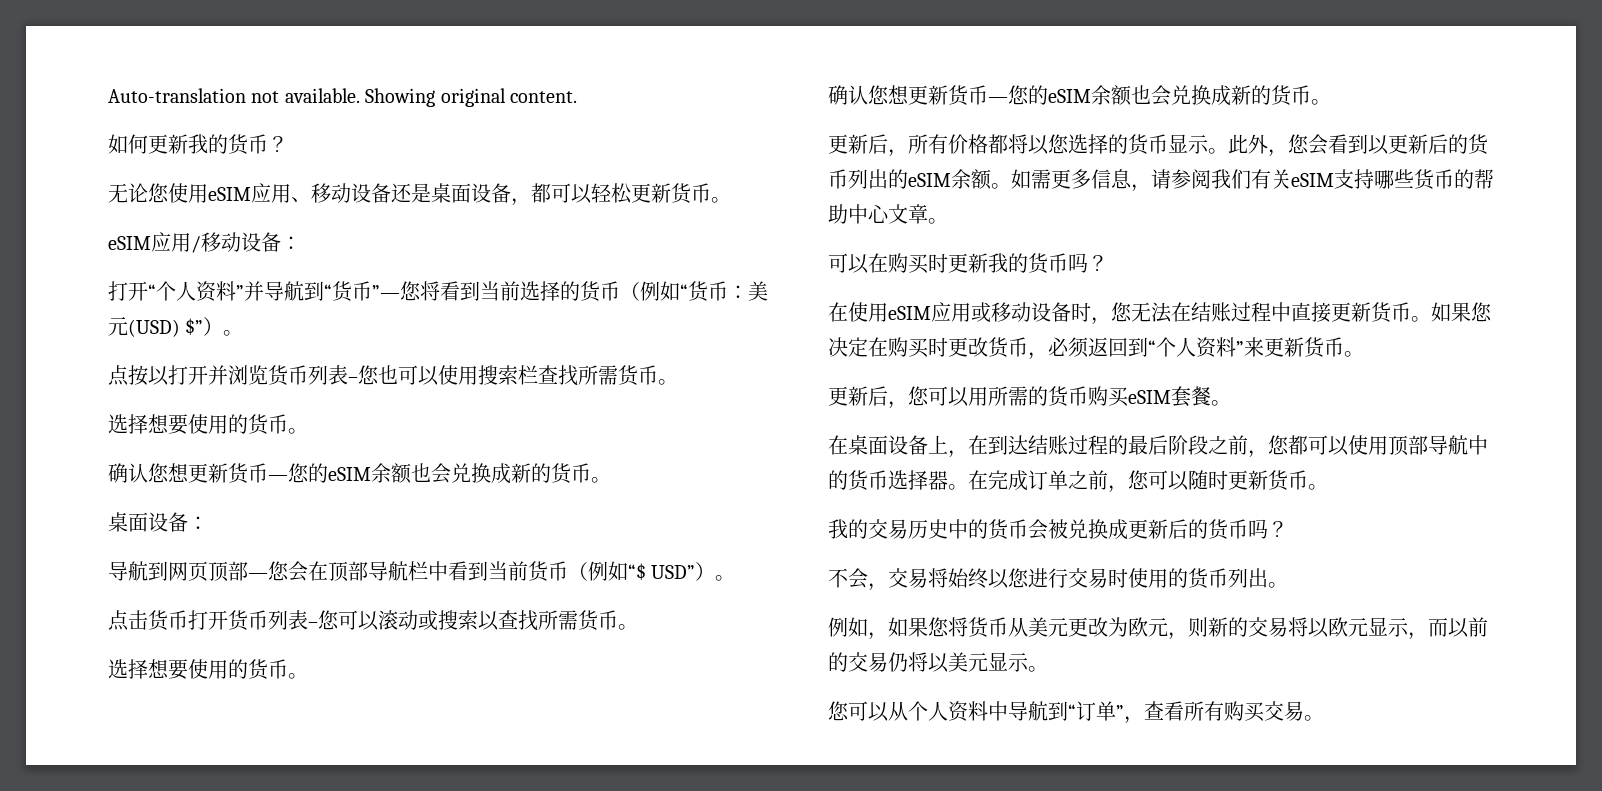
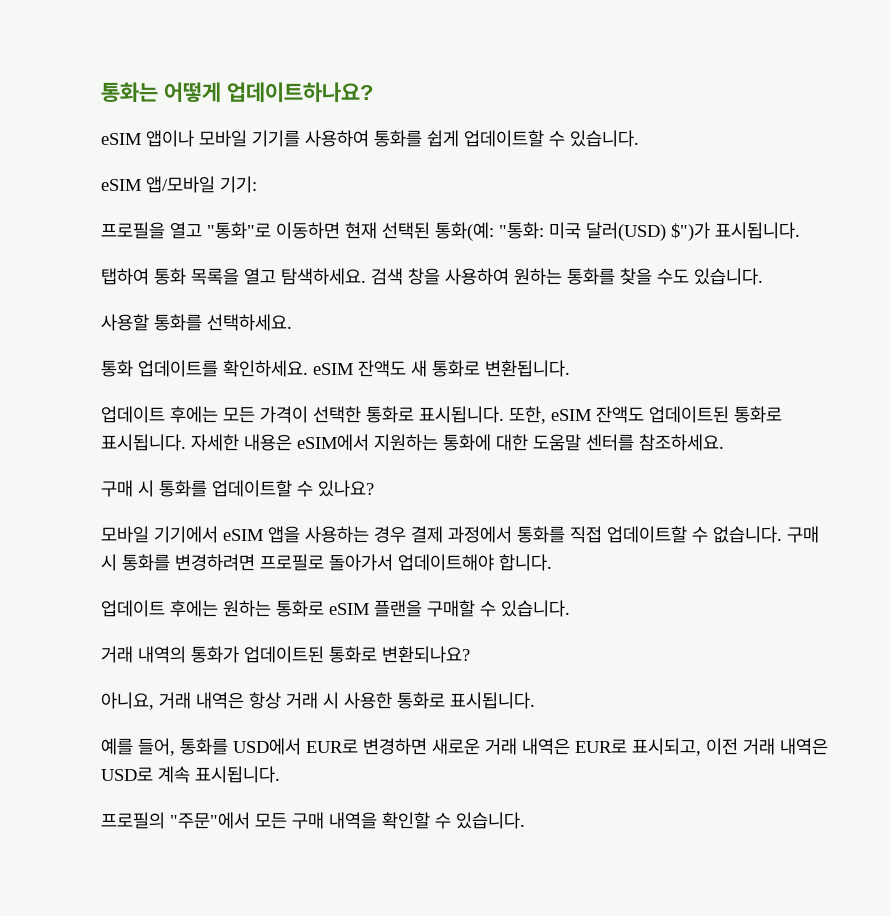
[108,88,577,107] [108,134,288,155] [108,183,731,206] [108,232,301,253] [108,281,768,302] [108,317,244,337] [108,365,678,386] [108,414,308,435] [108,463,611,484] [108,512,208,532] [108,561,736,582] [108,610,638,631] [108,659,308,680] [828,85,1331,106] [828,134,1490,157] [828,169,1494,192] [828,204,948,224] [828,253,1108,274] [828,302,1492,325] [828,337,1364,360] [828,386,1231,409] [828,435,1488,458] [828,470,1328,493] [828,519,1288,540] [828,568,1288,591] [828,617,1488,640] [828,652,1048,673] [828,701,1324,724] Auto-translation not available. Showing original content. // 如何更新我的货币？ // 无论您使用eSIM应用、移动设备还是桌面设备，都可以轻松更新货币。 // eSIM应用/移动设备： // 打开“个人资料”并导航到“货币”—您将看到当前选择的货币（例如“货币：美元(USD) $”）。 // 点按以打开并浏览货币列表–您也可以使用搜索栏查找所需货币。 // 选择想要使用的货币。 // 确认您想更新货币—您的eSIM余额也会兑换成新的货币。 // 桌面设备： // 导航到网页顶部—您会在顶部导航栏中看到当前货币（例如“$ USD”）。 // 点击货币打开货币列表–您可以滚动或搜索以查找所需货币。 // 选择想要使用的货币。 // 确认您想更新货币—您的eSIM余额也会兑换成新的货币。 // 更新后，所有价格都将以您选择的货币显示。此外，您会看到以更新后的货币列出的eSIM余额。如需更多信息，请参阅我们有关eSIM支持哪些货币的帮助中心文章。 // 可以在购买时更新我的货币吗？ // 在使用eSIM应用或移动设备时，您无法在结账过程中直接更新货币。如果您决定在购买时更改货币，必须返回到“个人资料”来更新货币。 // 更新后，您可以用所需的货币购买eSIM套餐。 // 在桌面设备上，在到达结账过程的最后阶段之前，您都可以使用顶部导航中的货币选择器。在完成订单之前，您可以随时更新货币。 // 我的交易历史中的货币会被兑换成更新后的货币吗？ // 不会，交易将始终以您进行交易时使用的货币列出。 // 例如，如果您将货币从美元更改为欧元，则新的交易将以欧元显示，而以前的交易仍将以美元显示。 // 您可以从个人资料中导航到“订单”，查看所有购买交易。 -> [101,82,373,103] [101,130,639,147] [101,176,257,193] [101,222,800,241] [101,268,763,285] [101,314,292,331] [101,360,570,377] [101,406,782,424] [101,434,724,451] [101,480,374,497] [101,526,819,543] [101,554,552,571] [101,600,570,617] [101,646,470,663] [101,692,535,710] [101,738,828,756] [101,766,280,783] [101,812,525,829] 통화는 어떻게 업데이트하나요? // eSIM 앱이나 모바일 기기를 사용하여 통화를 쉽게 업데이트할 수 있습니다. // eSIM 앱/모바일 기기: // 프로필을 열고 "통화"로 이동하면 현재 선택된 통화(예: "통화: 미국 달러(USD) $")가 표시됩니다. // 탭하여 통화 목록을 열고 탐색하세요. 검색 창을 사용하여 원하는 통화를 찾을 수도 있습니다. // 사용할 통화를 선택하세요. // 통화 업데이트를 확인하세요. eSIM 잔액도 새 통화로 변환됩니다. // 업데이트 후에는 모든 가격이 선택한 통화로 표시됩니다. 또한, eSIM 잔액도 업데이트된 통화로 표시됩니다. 자세한 내용은 eSIM에서 지원하는 통화에 대한 도움말 센터를 참조하세요. // 구매 시 통화를 업데이트할 수 있나요? // 모바일 기기에서 eSIM 앱을 사용하는 경우 결제 과정에서 통화를 직접 업데이트할 수 없습니다. 구매 시 통화를 변경하려면 프로필로 돌아가서 업데이트해야 합니다. // 업데이트 후에는 원하는 통화로 eSIM 플랜을 구매할 수 있습니다. // 거래 내역의 통화가 업데이트된 통화로 변환되나요? // 아니요, 거래 내역은 항상 거래 시 사용한 통화로 표시됩니다. // 예를 들어, 통화를 USD에서 EUR로 변경하면 새로운 거래 내역은 EUR로 표시되고, 이전 거래 내역은 USD로 계속 표시됩니다. // 프로필의 "주문"에서 모든 구매 내역을 확인할 수 있습니다.

